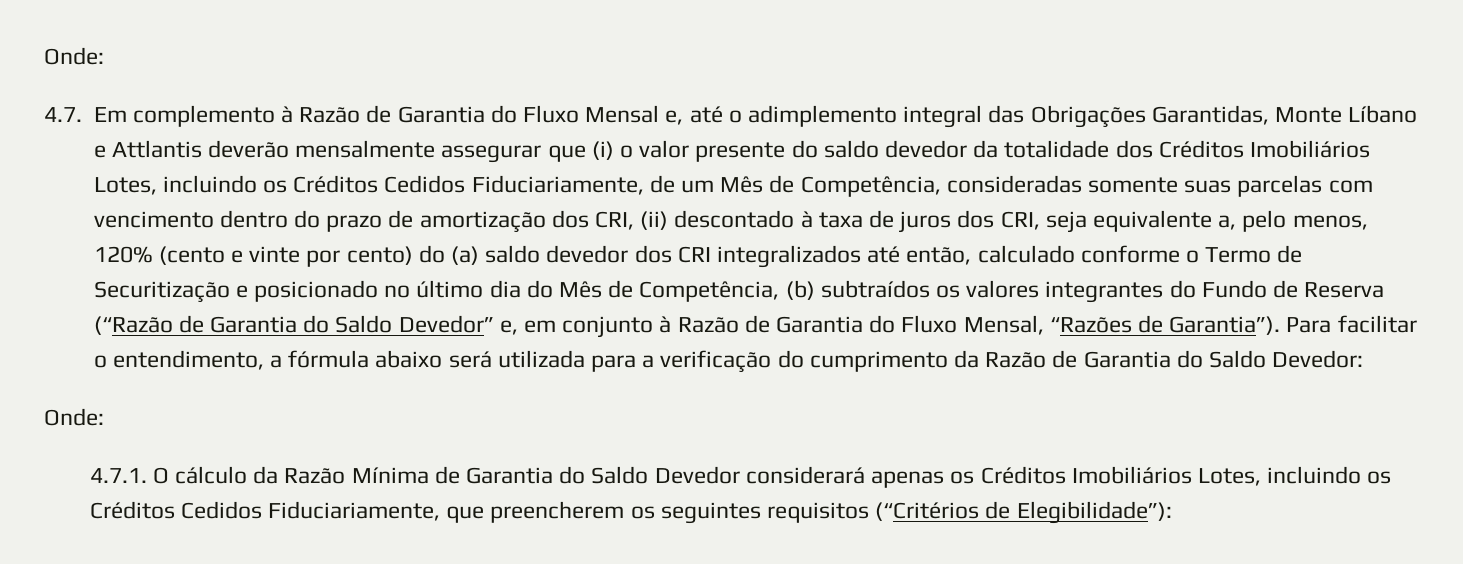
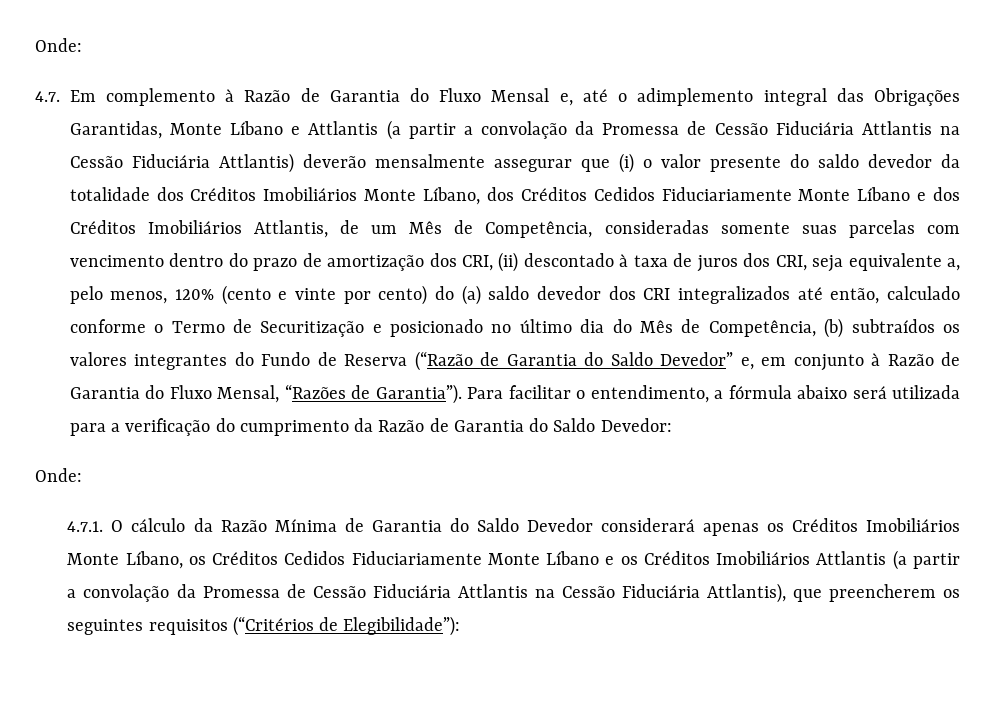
(202, 149) none -> [386,120,960,140] [69,153,294,173] (a partir a convolação da Promessa de Cessão Fiduciária Attlantis na Cessão Fiduciária Attlantis)
[93,175,644,195] Lotes, incluindo os Créditos Cedidos Fiduciariamente, -> [364,187,961,205] [69,220,328,238] Monte Líbano, dos Créditos Cedidos Fiduciariamente Monte Líbano e dos Créditos Imobiliários Attlantis,
[1197,466,1392,486] [89,501,440,521] Lotes, incluindo os Créditos Cedidos Fiduciariamente, -> [67,550,960,570] [67,583,786,603] Monte Líbano, os Créditos Cedidos Fiduciariamente Monte Líbano e os Créditos Imobiliários Attlantis (a partir a convolação da Promessa de Cessão Fiduciária Attlantis na Cessão Fiduciária Attlantis),

